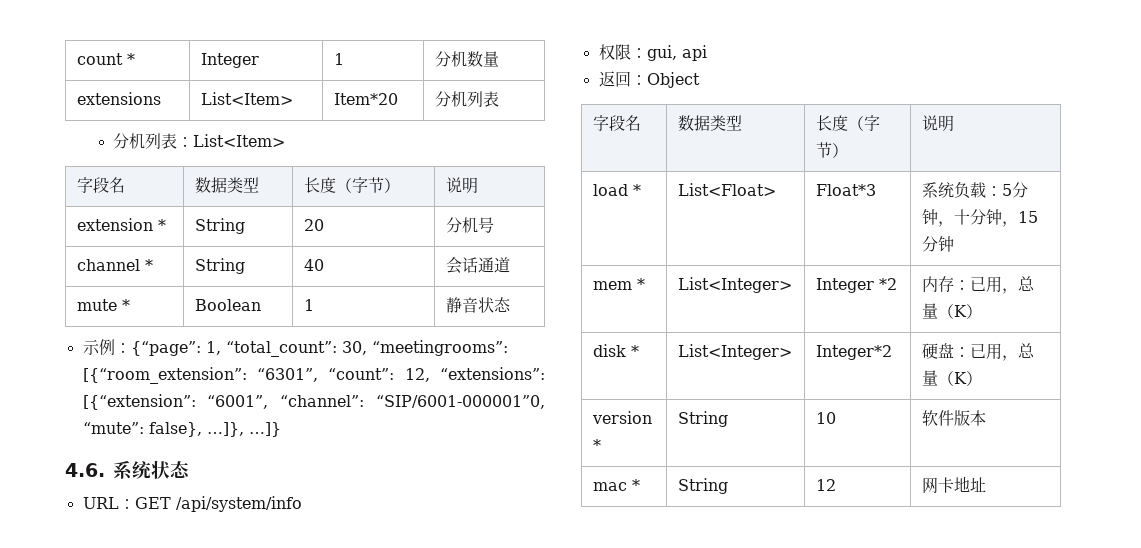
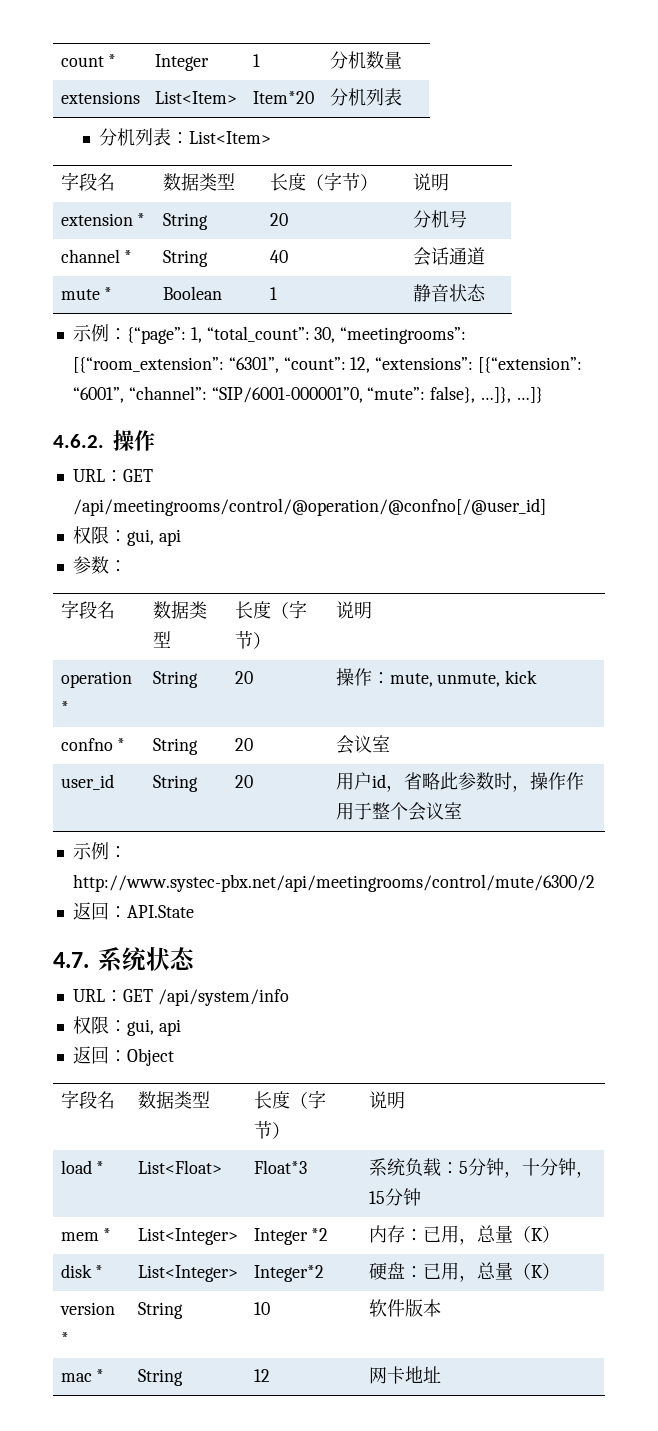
[65,463,105,477] 4.6. -> [53,430,155,451] [72,469,153,482] [72,498,546,516] [72,526,181,546] [72,556,127,574] [60,600,115,619] [152,601,207,619] [152,631,171,648] [234,600,307,619] [234,631,271,649] [335,601,372,619] [60,671,132,688] [60,701,69,714] [152,671,198,688] [234,671,253,684] [335,668,538,687] [60,738,126,751] [152,738,198,755] [234,738,253,751] [335,735,390,754] [60,774,114,790] [152,775,198,792] [234,775,253,788] [335,772,584,792] [335,802,462,821] [72,842,127,860] [72,874,595,892] [72,902,194,920] [53,952,89,968] 4.6.2.操作 // URL：GET /api/meetingrooms/control/@operation/@confno[/@user_id] // 权限：gui, api // 参数： // 字段名 | 数据类型 | 长度（字节） | 说明 // operation * | String | 20 | 操作：mute, unmute, kick // confno * | String | 20 | 会议室 // user_id | String | 20 | 用户id，省略此参数时，操作作用于整个会议室 // 示例：http://www.systec-pbx.net/api/meetingrooms/control/mute/6300/2 // 返回：API.State // 4.7.

